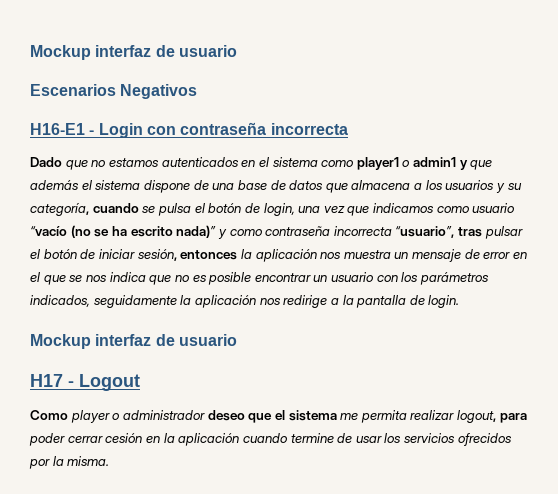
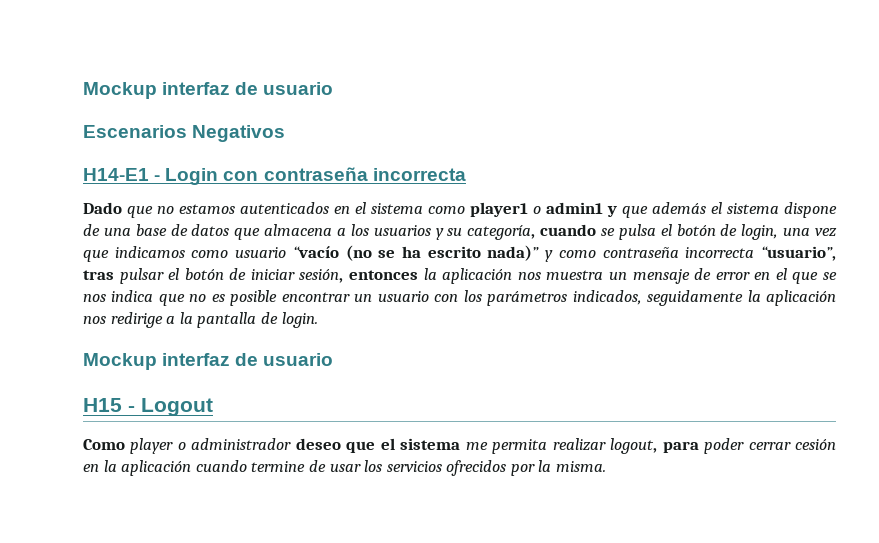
[30,123,85,135] H16-E1 -> [83,168,149,181] H14-E1
[30,374,63,387] H17 -> [83,398,122,412] H15

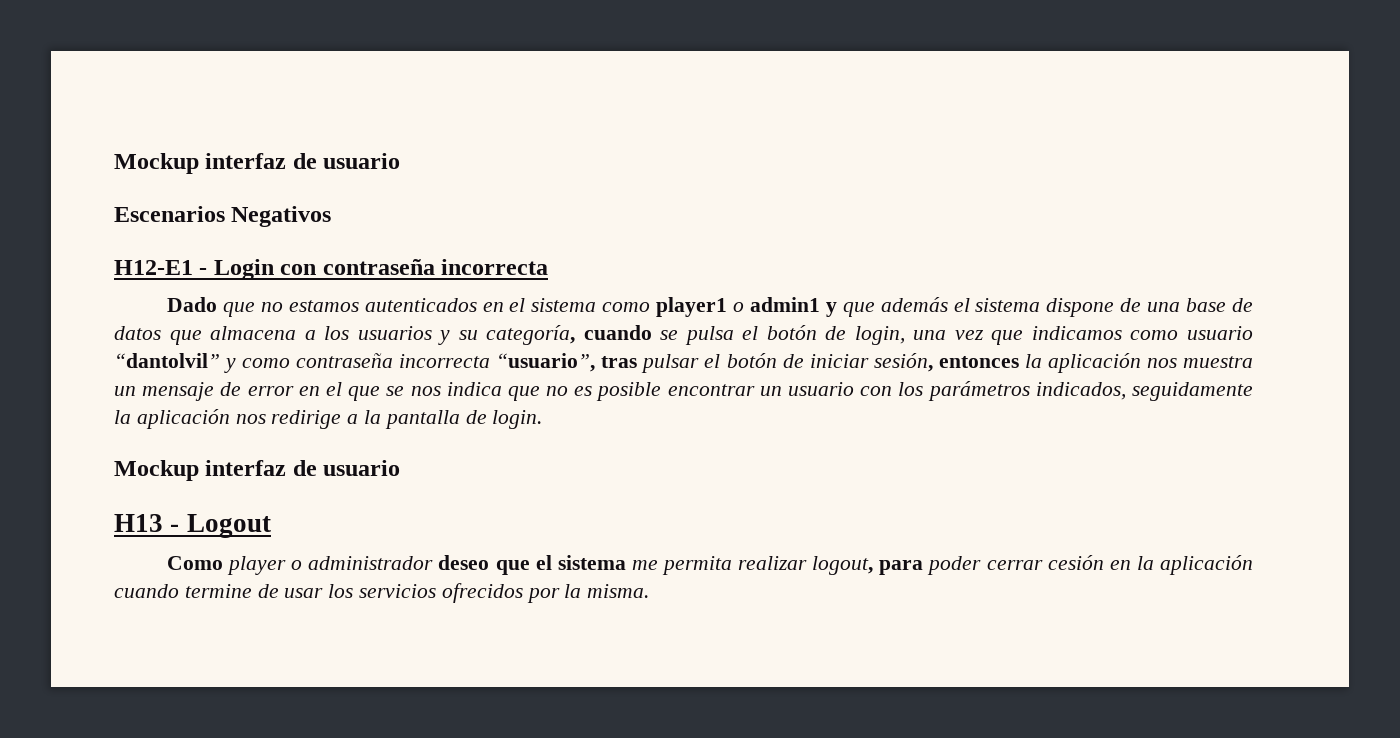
[83,168,149,181] H14-E1 -> [114,260,193,275] H12-E1
[292,245,540,261] “vacío (no se ha escrito nada)” -> [114,353,220,368] “dantolvil”
[83,398,122,412] H15 -> [114,514,163,532] H13

